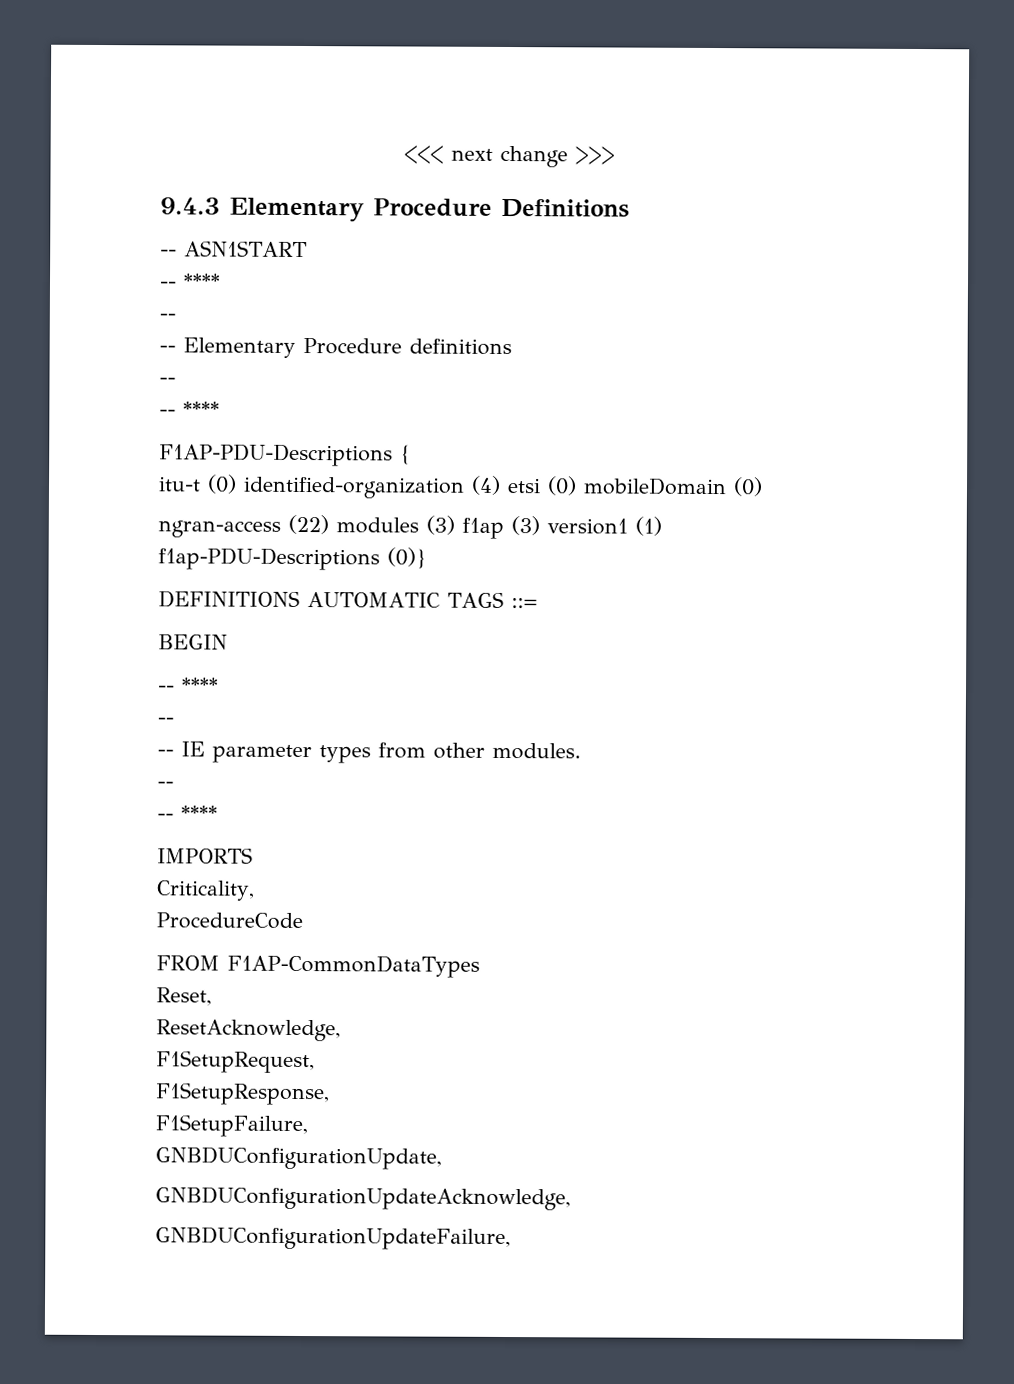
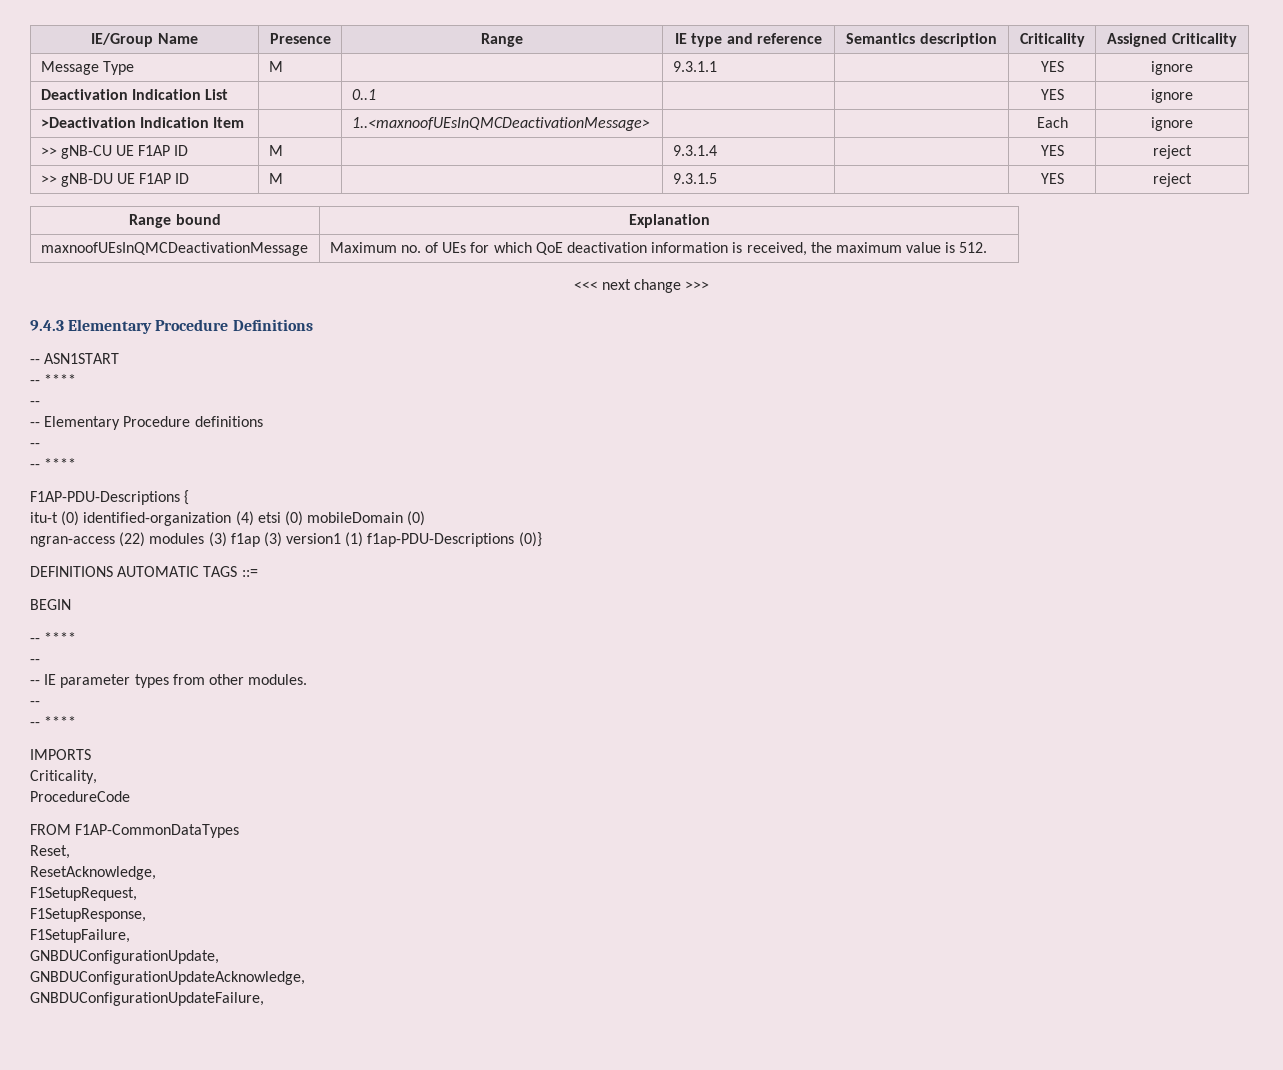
(404, 154) none -> [91,33,198,47] [269,33,331,44] [481,33,523,47] [675,33,822,47] [846,33,997,47] [1019,33,1085,47] [1107,33,1237,47] [40,61,134,75] [268,61,283,72] [672,61,717,72] [1040,61,1064,72] [1151,61,1193,75] [40,89,229,100] [351,89,376,100] [1040,89,1064,100] [1151,89,1193,103] [40,117,245,128] [351,117,650,131] [1036,117,1068,128] [1151,117,1193,131] [40,145,189,159] [268,145,283,156] [672,145,717,156] [1040,145,1064,156] [1153,145,1192,159] [40,173,190,187] [268,173,283,184] [672,173,717,184] [1040,173,1064,184] [1153,173,1192,187] [129,214,221,228] [628,214,710,228] [40,242,308,256] [329,242,988,256] IE/Group Name | Presence | Range | IE type and reference | Semantics description | Criticality | Assigned Criticality // Message Type | M | | 9.3.1.1 | | YES | ignore // Deactivation Indication List | | 0..1 | | | YES | ignore // >Deactivation Indication Item | | 1..<maxnoofUEsInQMCDeactivationMessage> | | | Each | ignore // >> gNB-CU UE F1AP ID | M | | 9.3.1.4 | | YES | reject // >> gNB-DU UE F1AP ID | M | | 9.3.1.5 | | YES | reject // Range bound | Explanation // maxnoofUEsInQMCDeactivationMessage | Maximum no. of UEs for which QoE deactivation information is received, the maximum value is 512. //

